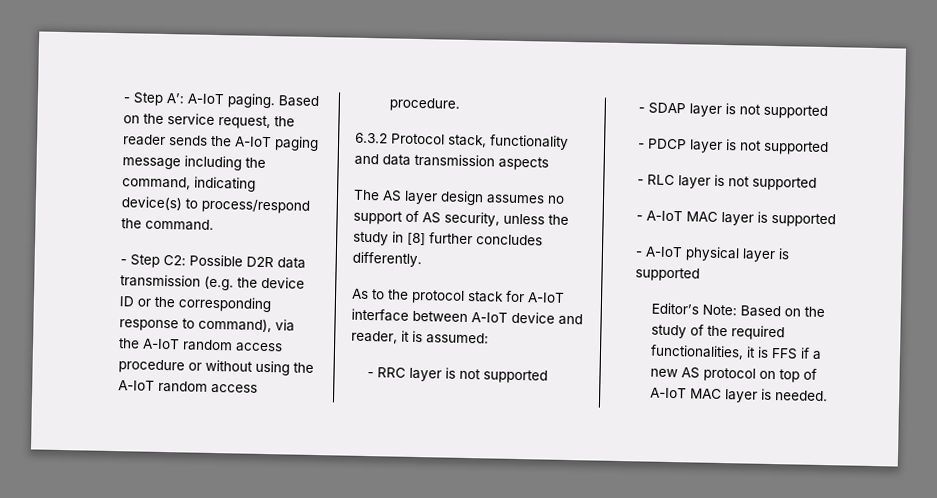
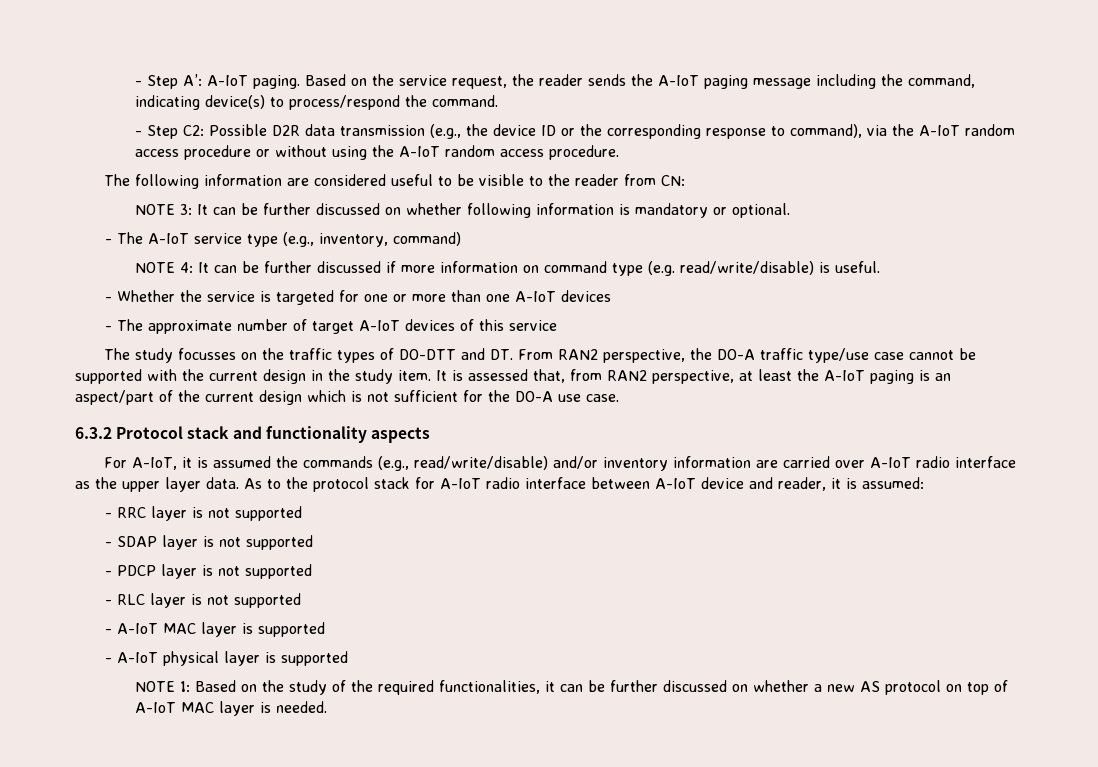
[204,275,235,291] (e.g. -> [429,124,461,139] (e.g.,
[355,132,569,150] [354,153,549,171] [353,189,565,206] [353,210,569,227] [353,231,543,246] [352,251,422,268] 6.3.2 Protocol stack, functionality and data transmission aspects // The AS layer design assumes no support of AS security, unless the study in [8] further concludes differently. // -> [103,174,685,189] [134,203,790,218] [104,232,461,247] [134,261,880,276] [104,290,611,305] [104,319,557,334] [103,348,976,363] [75,369,951,384] [75,390,619,405] [75,426,430,443] [103,456,1016,471] [75,477,239,492] The following information are considered useful to be visible to the reader from CN: // NOTE 3: It can be further discussed on whether following information is mandatory or optional. // - The A-IoT service type (e.g., inventory, command) // NOTE 4: It can be further discussed if more information on command type (e.g. read/write/disable) is useful. // - Whether the service is targeted for one or more than one A-IoT devices // - The approximate number of target A-IoT devices of this service // The study focusses on the traffic types of DO-DTT and DT. From RAN2 perspective, the DO-A traffic type/use case cannot be supported with the current design in the study item. It is assessed that, from RAN2 perspective, at least the A-IoT paging is an aspect/part of the current design which is not sufficient for the DO-A use case. // 6.3.2 Protocol stack and functionality aspects // For A-IoT, it is assumed the commands (e.g., read/write/disable) and/or inventory information are carried over A-IoT radio interface as the upper layer data.
(565, 297) none -> [486,477,520,489] radio
[651,302,738,316] Editor’s Note: -> [134,681,190,692] NOTE 1:
[757,346,811,360] is FFS if -> [559,680,809,692] can be further discussed on whether

